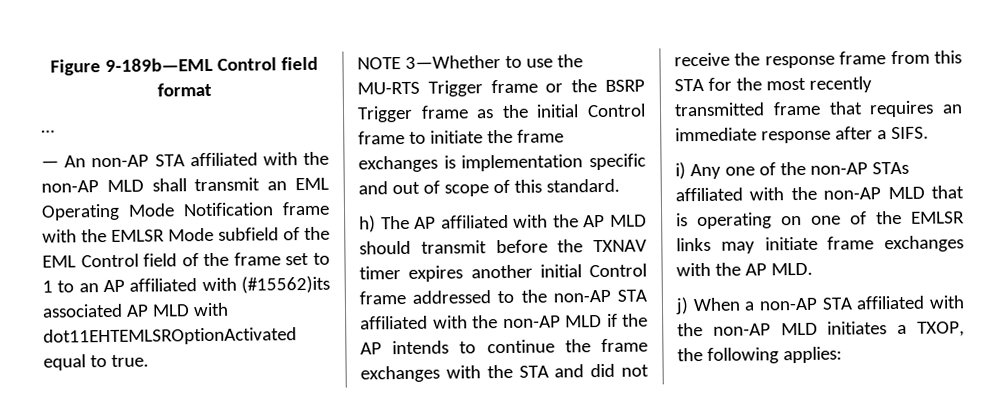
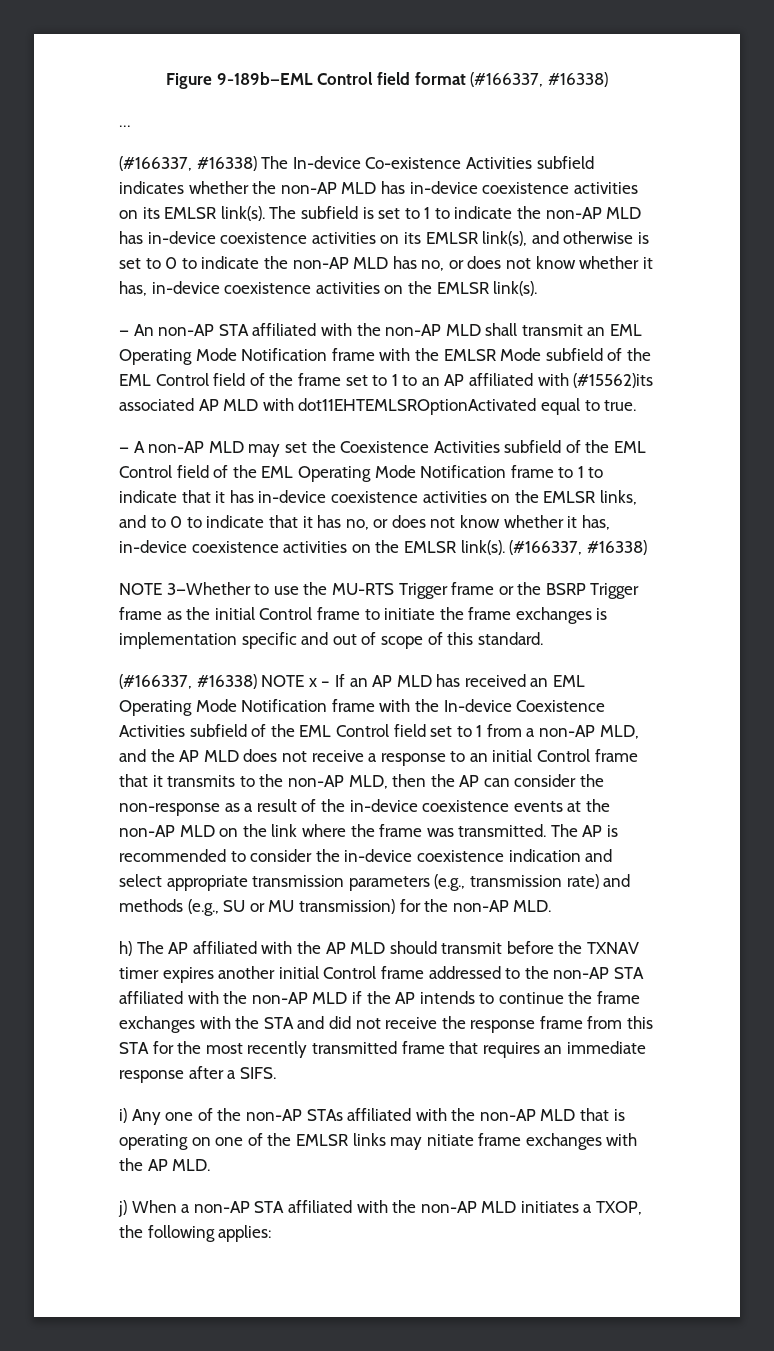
(212, 89) none -> [470,72,608,87] (#166337, #16338)
(55, 131) none -> [119,156,594,171] [119,181,638,194] [119,206,642,221] [119,231,649,246] [119,256,653,271] [119,281,538,296] // (#166337, #16338) The In-device Co-existence Activities subfield indicates whether the non-AP MLD has in-device coexistence activities on its EMLSR link(s). The subfield is set to 1 to indicate the non-AP MLD has in-device coexistence activities on its EMLSR link(s), and otherwise is set to 0 to indicate the non-AP MLD has no, or does not know whether it has, in-device coexistence activities on the EMLSR link(s).
(149, 360) none -> [119,440,647,457] [119,465,604,482] [119,490,637,505] [119,515,610,530] [119,540,647,555] // — A non-AP MLD may set the Coexistence Activities subfield of the EML Control field of the EML Operating Mode Notification frame to 1 to indicate that it has in-device coexistence activities on the EMLSR links, and to 0 to indicate that it has no, or does not know whether it has, in-device coexistence activities on the EMLSR link(s). (#166337, #16338)
(620, 185) none -> [119,674,586,689] [119,699,606,716] [119,724,639,739] [119,749,638,766] [119,774,605,789] [119,799,610,816] [119,824,619,837] [119,849,613,862] [119,874,631,891] [119,899,552,916] // (#166337, #16338) NOTE x – If an AP MLD has received an EML Operating Mode Notification frame with the In-device Coexistence Activities subfield of the EML Control field set to 1 from a non-AP MLD, and the AP MLD does not receive a response to an initial Control frame that it transmits to the non-AP MLD, then the AP can consider the non-response as a result of the in-device coexistence events at the non-AP MLD on the link where the frame was transmitted. The AP is recommended to consider the in-device coexistence indication and select appropriate transmission parameters (e.g., transmission rate) and methods (e.g., SU or MU transmission) for the non-AP MLD.
[764,236,818,251] initiate -> [426,1134,474,1146] nitiate

